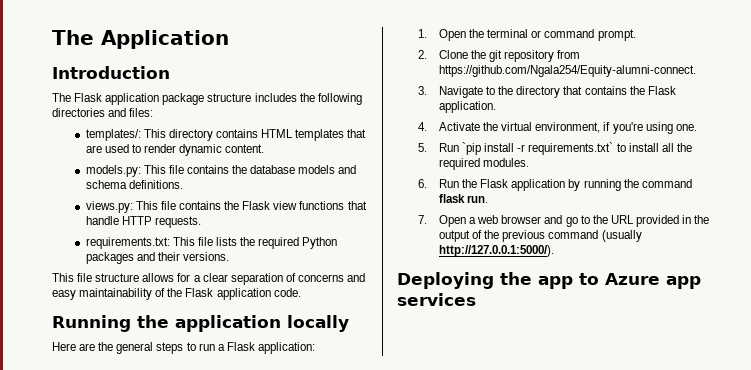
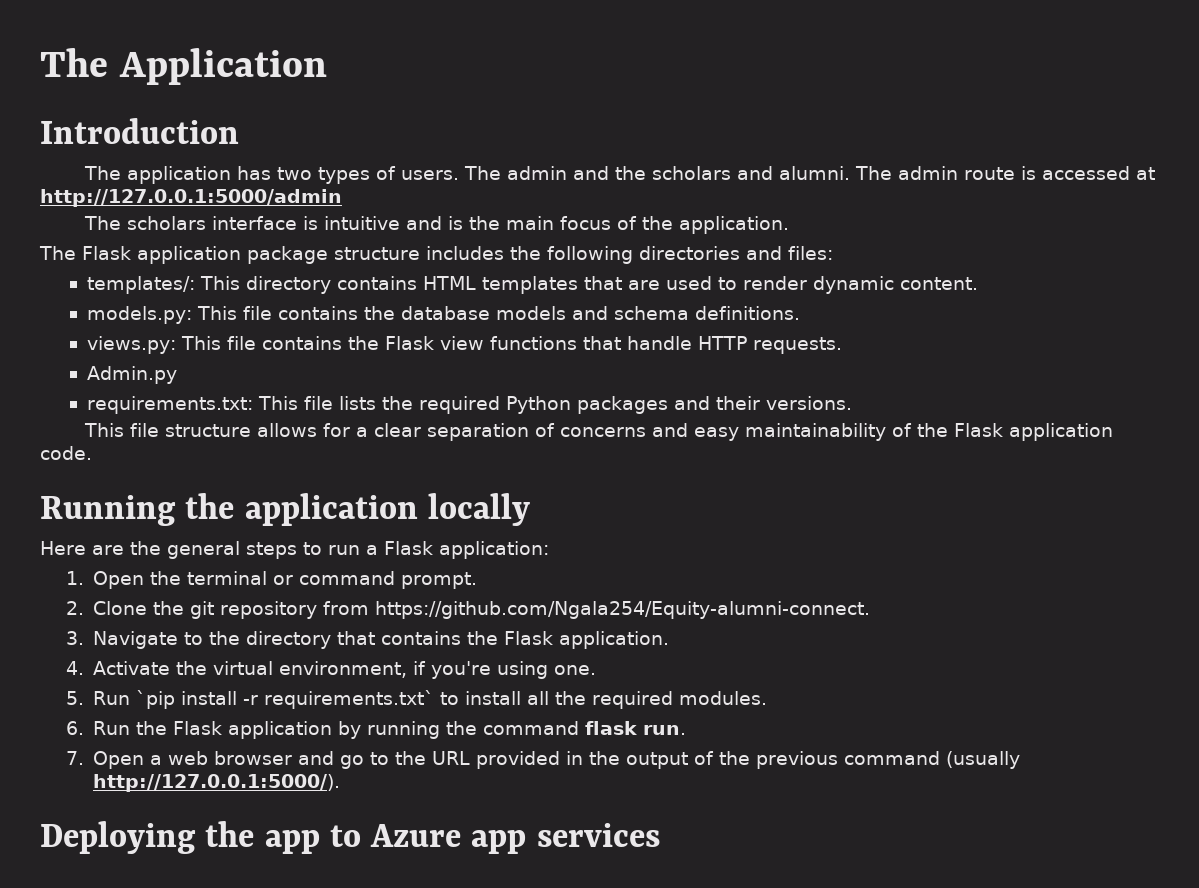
(170, 72) none -> [83,166,1155,184] [40,189,342,207] [83,216,789,234] // The application has two types of users. The admin and the scholars and alumni. The admin route is accessed at http://127.0.0.1:5000/admin // The scholars interface is intuitive and is the main focus of the application.
(201, 222) none -> [86,366,177,384] // Admin.py

